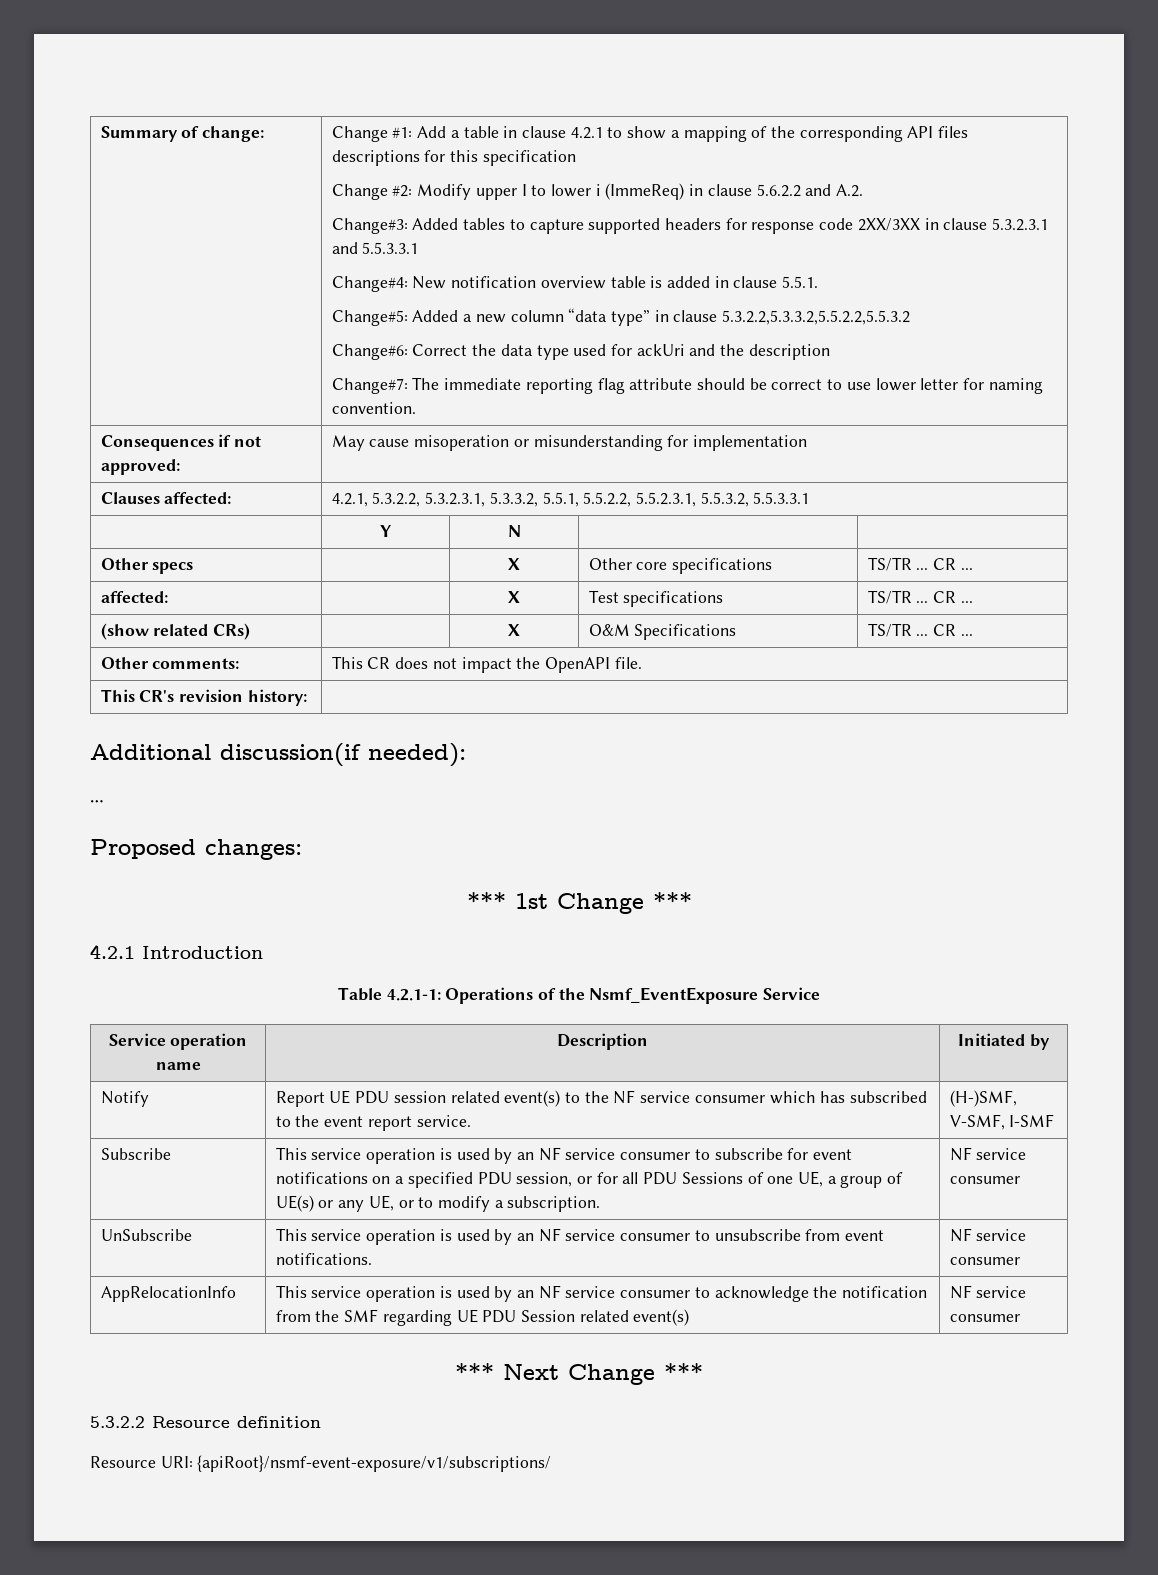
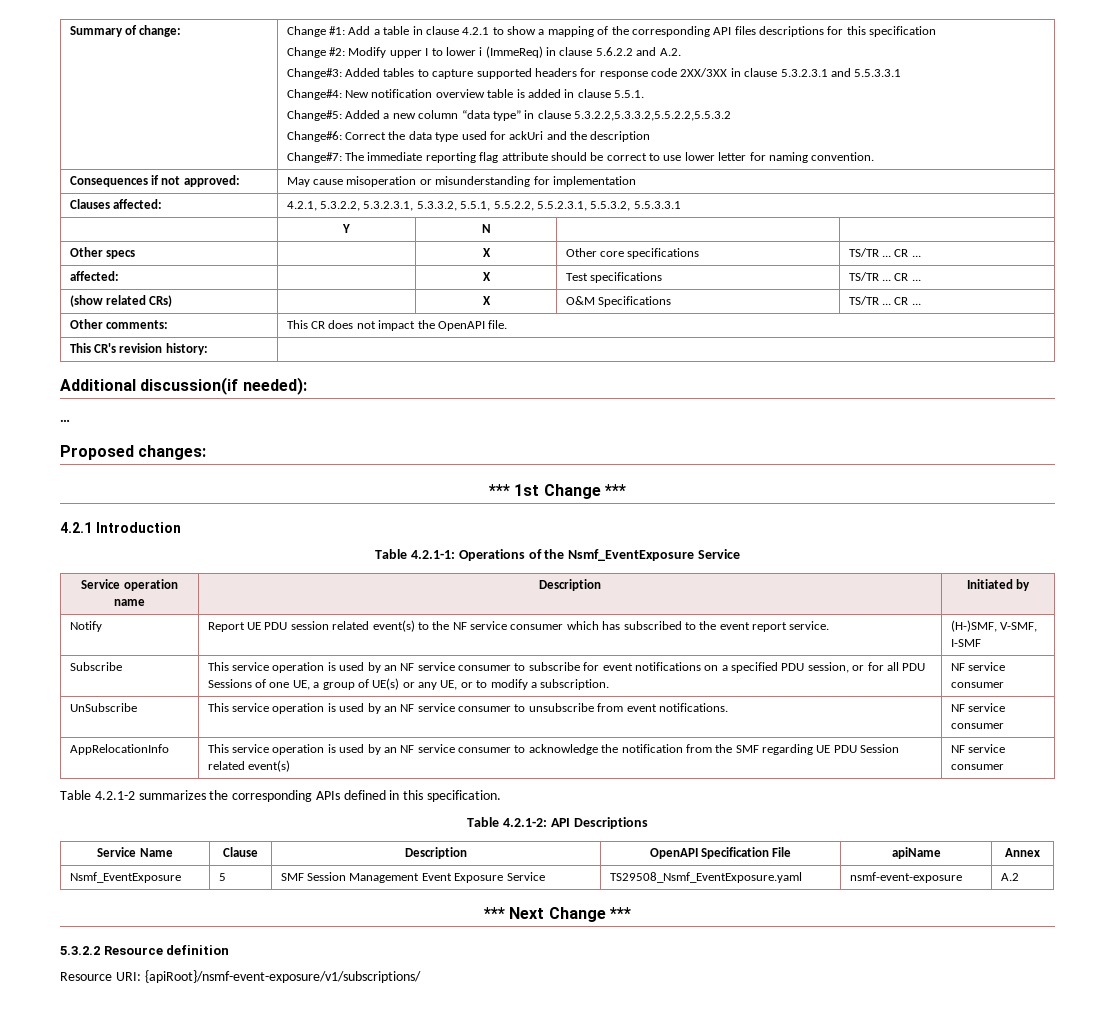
(1020, 1318) none -> [60,790,502,802] [467,817,648,829] [97,847,173,857] [223,847,258,857] [405,847,467,859] [649,847,792,859] [891,847,941,859] [1005,848,1040,857] [69,872,181,883] [218,873,226,881] [280,872,545,883] [609,872,802,883] [849,872,962,883] [1000,873,1019,881] // Table 4.2.1-2 summarizes the corresponding APIs defined in this specification. // Table 4.2.1-2: API Descriptions // Service Name | Clause | Description | OpenAPI Specification File | apiName | Annex // Nsmf_EventExposure | 5 | SMF Session Management Event Exposure Service | TS29508_Nsmf_EventExposure.yaml | nsmf-event-exposure | A.2

